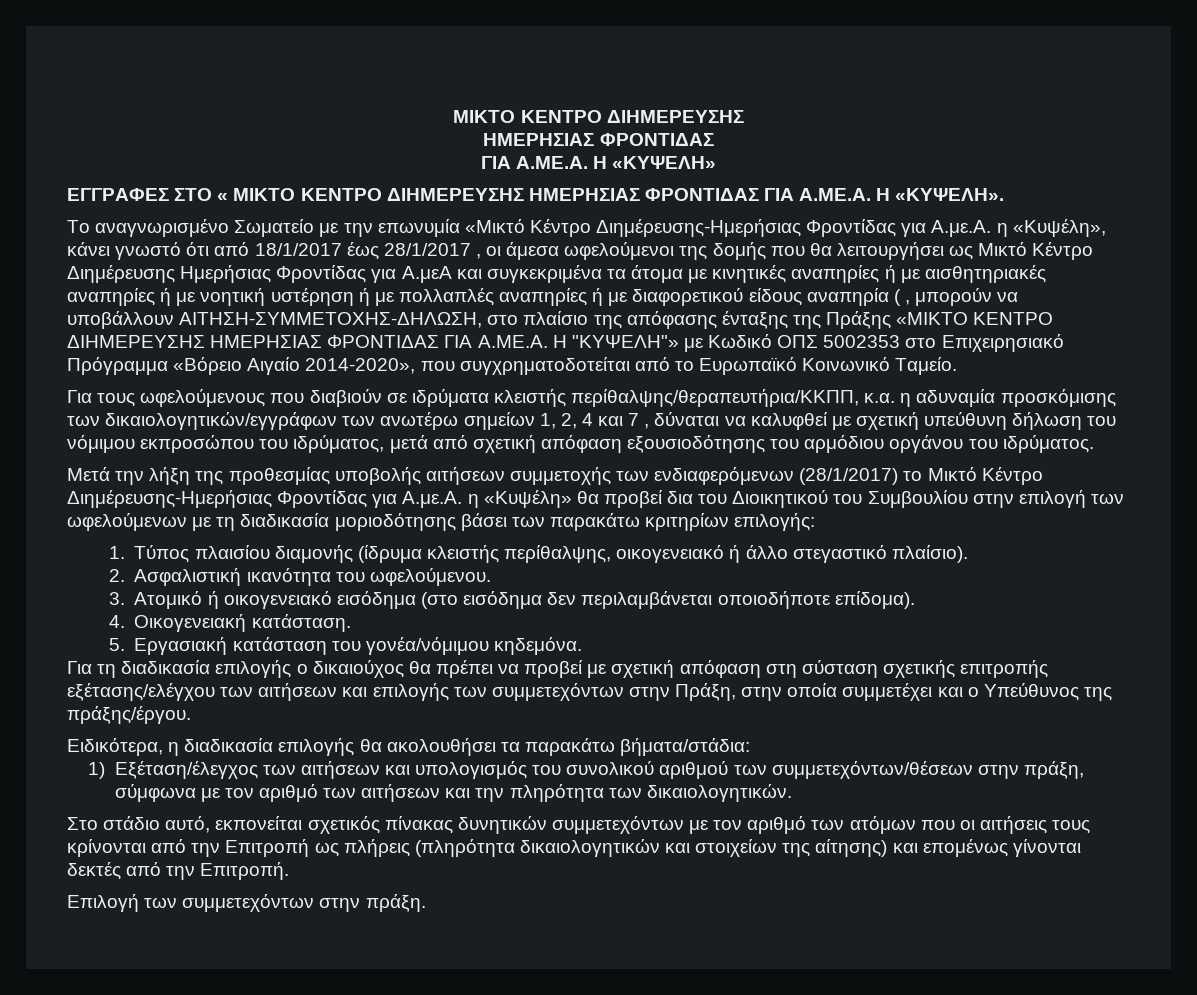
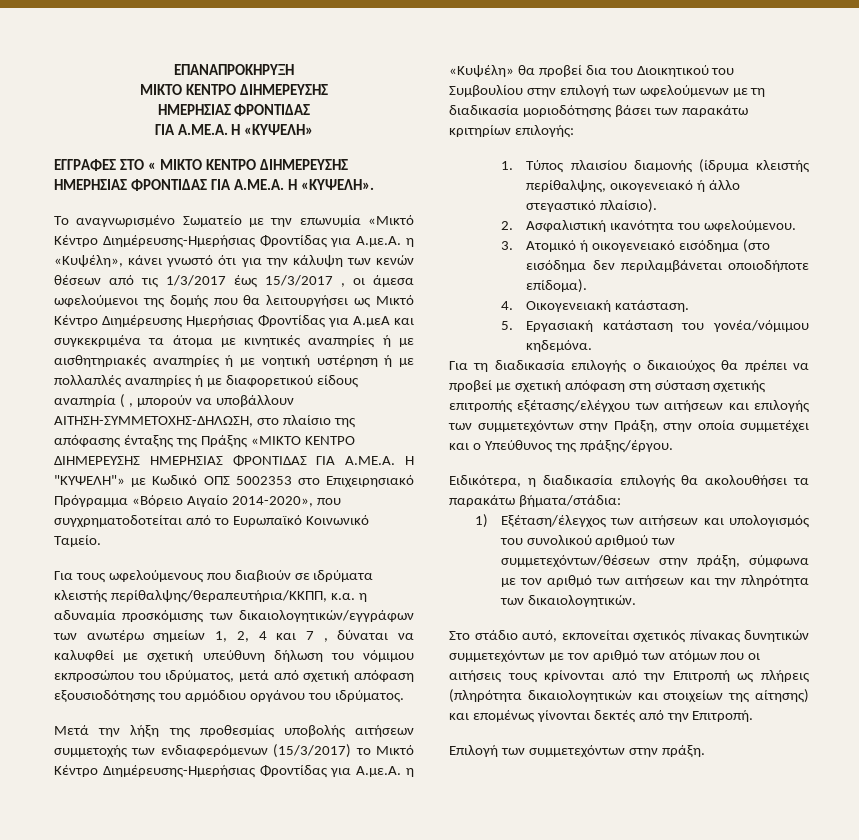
(453, 116) none -> [174,64,294,75] ΕΠΑΝΑΠΡΟΚΗΡΥΞΗ //
[214,242,471,260] από 18/1/2017 έως 28/1/2017 -> [240,255,414,267] [54,275,333,288] για την κάλυψη των κενών θέσεων από τις 1/3/2017 έως 15/3/2017
[799,468,899,485] (28/1/2017) -> [273,744,352,758] (15/3/2017)

